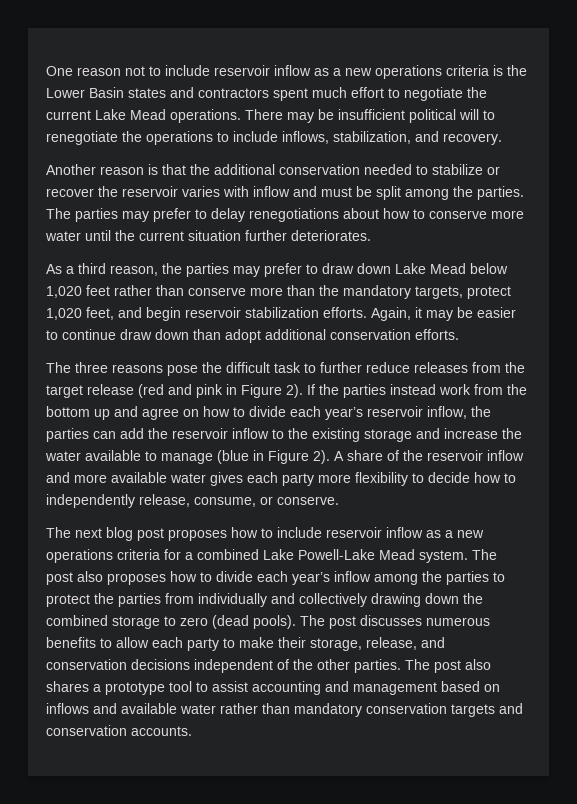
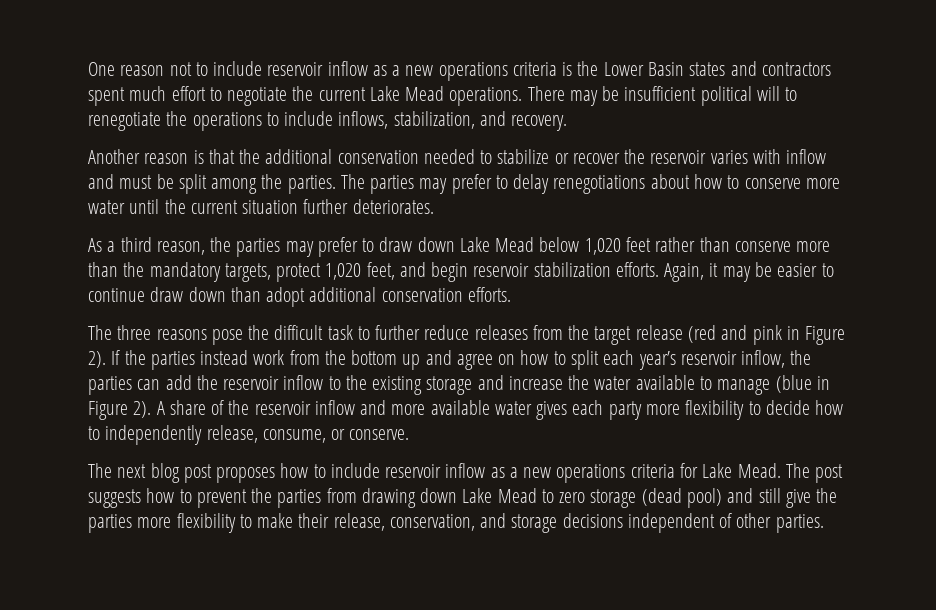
[249,406,286,417] divide -> [570,350,599,370] split
[185,549,497,563] [46,571,505,585] [46,593,483,607] [46,615,490,629] [46,637,445,651] [46,659,127,670] a combined Lake Powell-Lake Mead system. The post also proposes how to divide each year’s inflow among the parties to protect the parties from individually and collectively drawing down the combined storage to zero (dead pools). The post discusses numerous benefits to allow each party to make their storage, release, and conservation -> [702,463,844,483] [88,488,838,508] [88,513,558,533] Lake Mead. The post suggests how to prevent the parties from drawing down Lake Mead to zero storage (dead pool) and still give the parties more flexibility to make their release, conservation, and storage
[293,659,313,670] the -> (733, 520) none
[405,659,491,673] [46,681,500,695] [46,703,523,717] [46,725,192,736] The post also shares a prototype tool to assist accounting and management based on inflows and available water rather than mandatory conservation targets and conservation accounts. -> (824, 523) none

